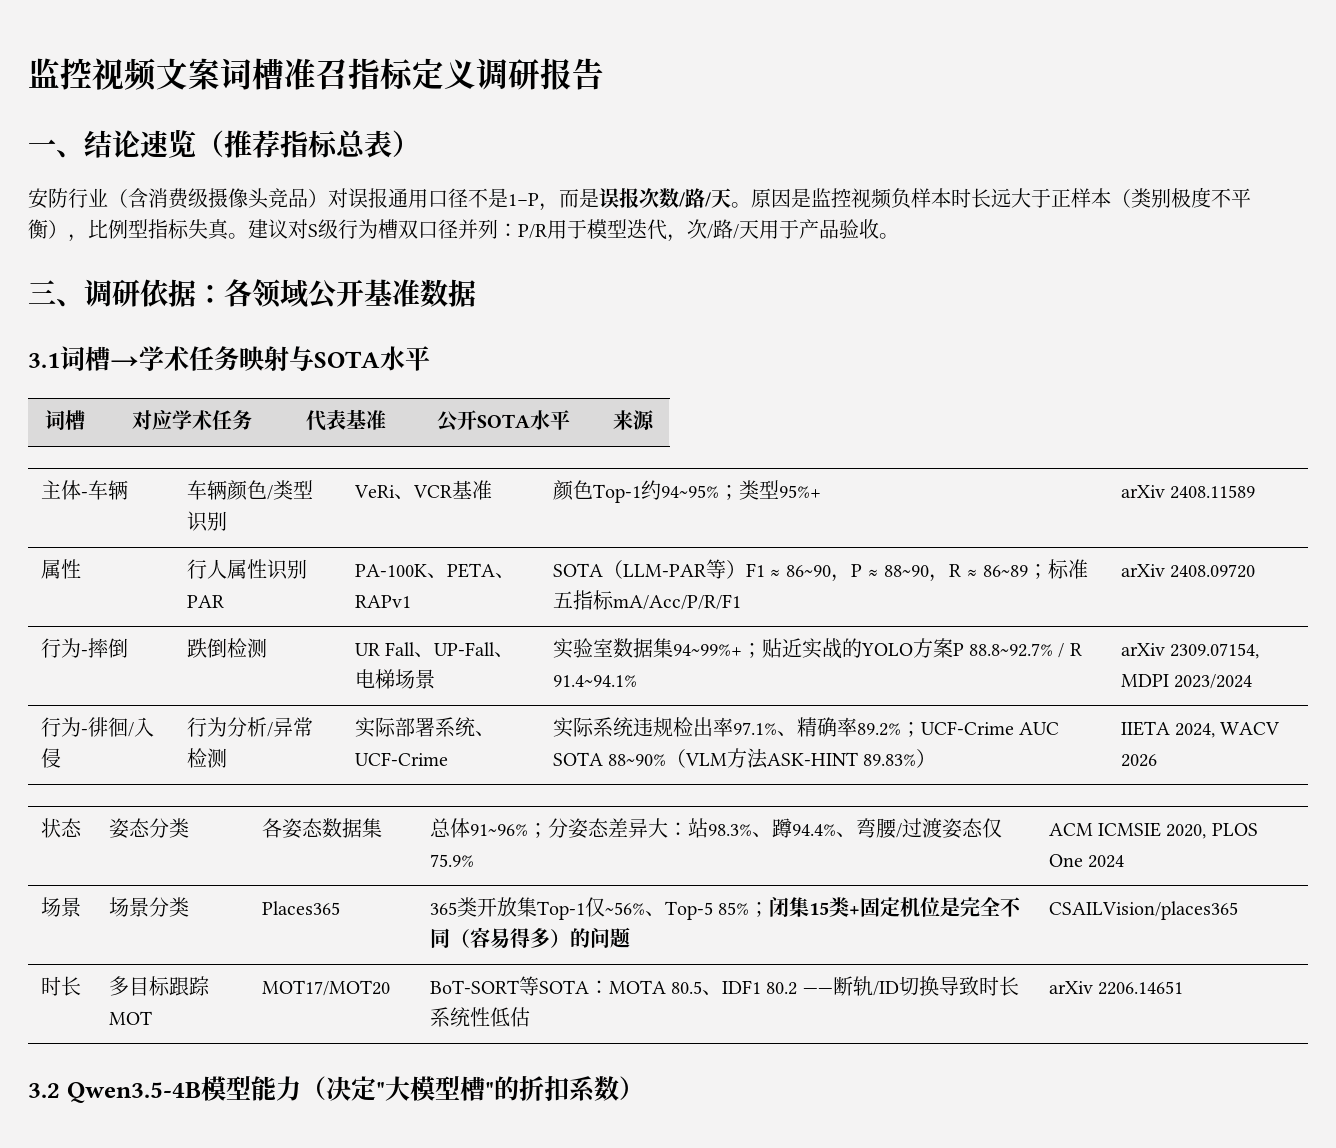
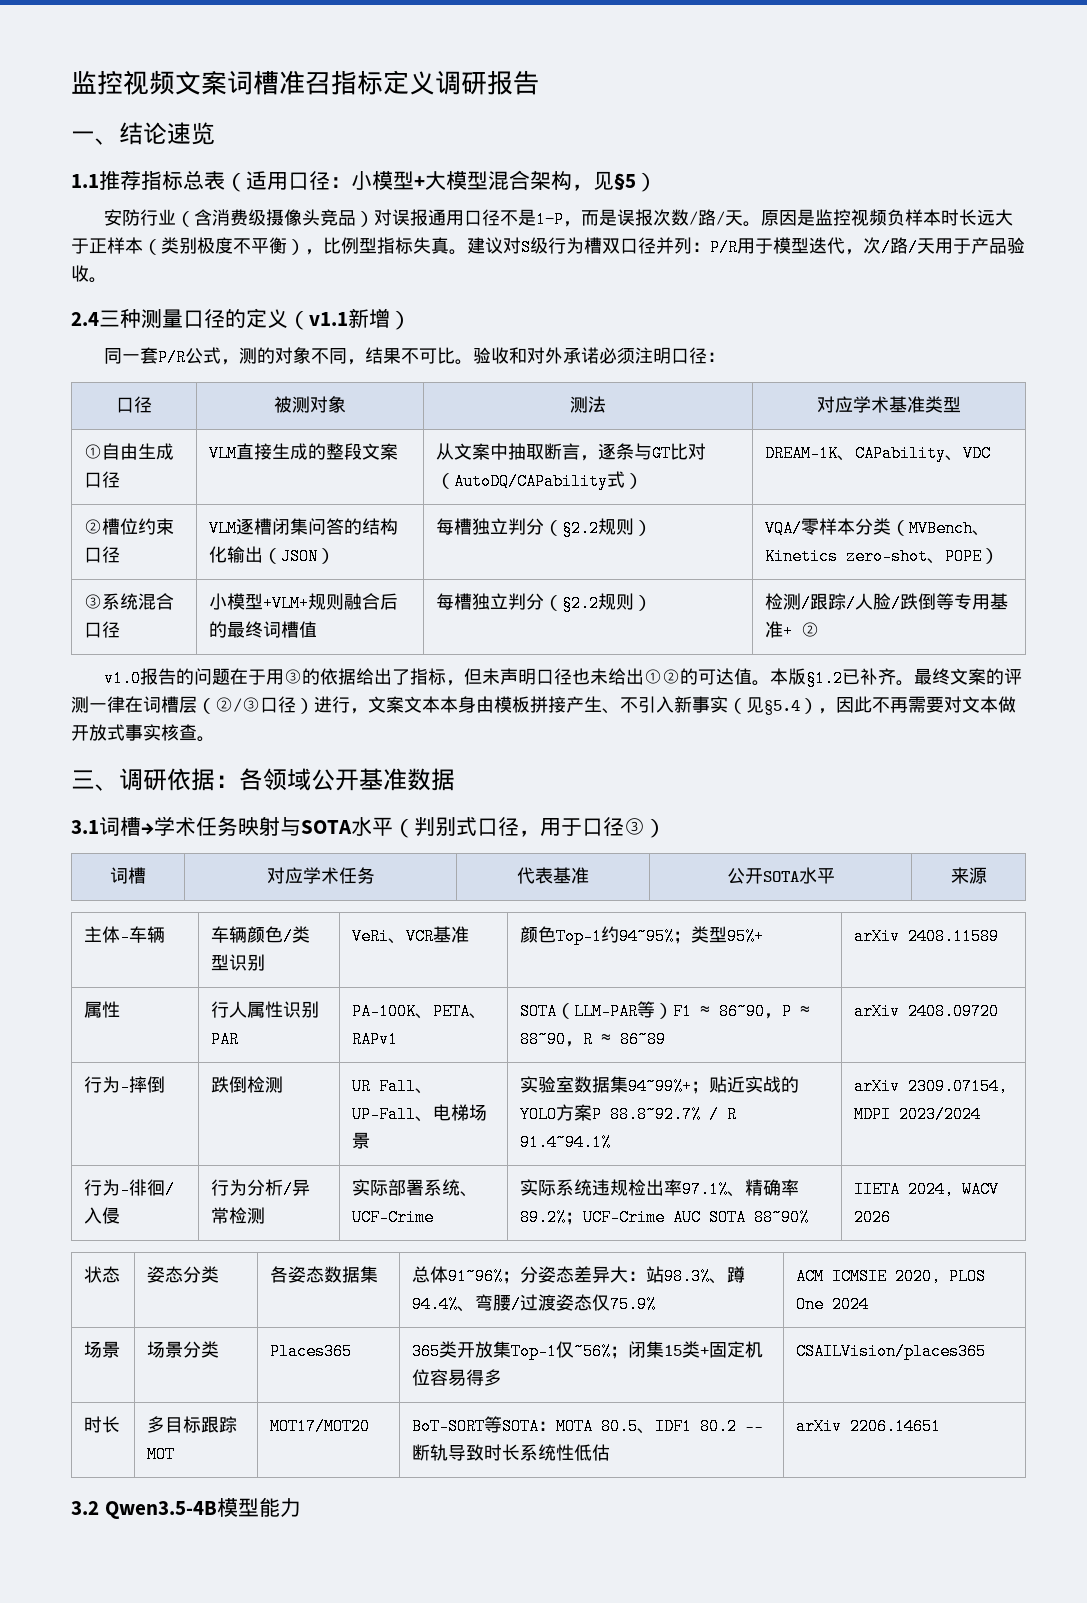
[196,130,224,157] （ -> [71,174,99,188] // 1.1
(392, 144) none -> [225,170,636,192] （适用口径：小模型+大模型混合架构，见§5
(899, 236) none -> [71,308,411,330] [104,347,726,366] [116,396,152,413] [274,396,346,413] [570,396,606,413] [817,396,961,413] [83,443,174,460] [83,471,120,488] [208,443,398,462] [435,443,706,462] [435,471,643,490] [764,445,991,462] [83,518,174,535] [83,546,120,563] [208,518,398,537] [208,546,335,565] [435,518,652,537] [764,518,990,537] [764,548,999,565] [83,593,174,610] [83,621,120,638] [208,593,398,612] [208,621,317,638] [435,593,652,612] [764,593,1008,612] [764,621,819,640] [104,668,1023,687] [71,696,1016,715] [71,724,215,742] // 2.4三种测量口径的定义（v1.1新增） // 同一套P/R公式，测的对象不同，结果不可比。验收和对外承诺必须注明口径： // 口径 | 被测对象 | 测法 | 对应学术基准类型 // ①自由生成口径 | VLM直接生成的整段文案 | 从文案中抽取断言，逐条与GT比对（AutoDQ/CAPability式） | DREAM-1K、CAPability、VDC // ②槽位约束口径 | VLM逐槽闭集问答的结构化输出（JSON） | 每槽独立判分（§2.2规则） | VQA/零样本分类（MVBench、Kinetics zero-shot、POPE） // ③系统混合口径 | 小模型+VLM+规则融合后的最终词槽值 | 每槽独立判分（§2.2规则） | 检测/跟踪/人脸/跌倒等专用基准+ ② // v1.0报告的问题在于用③的依据给出了指标，但未声明口径也未给出①②的可达值。本版§1.2已补齐。最终文案的评测一律在词槽层（②/③口径）进行，文案文本本身由模板拼接产生、不引入新事实（见§5.4），因此不再需要对文本做开放式事实核查。
(430, 358) none -> [393,817,666,838] （判别式口径，用于口径③）
[1027,559,1088,579] [552,590,741,610] ；标准五指标mA/Acc/P/R/F1 -> (666, 1039) none
[665,748,937,769] （VLM方法ASK-HINT 89.83%） -> (809, 1217) none
[644,901,749,920] 、Top-5 85% -> (611, 1351) none
[939,897,1021,917] [429,928,470,948] 是完全不同（ -> (430, 1377) none
[549,927,630,948] ）的问题 -> (502, 1377) none
[872,976,939,996] /ID切换 -> (448, 1452) none
[300,1076,644,1102] （决定"大模型槽"的折扣系数） -> (301, 1507) none

